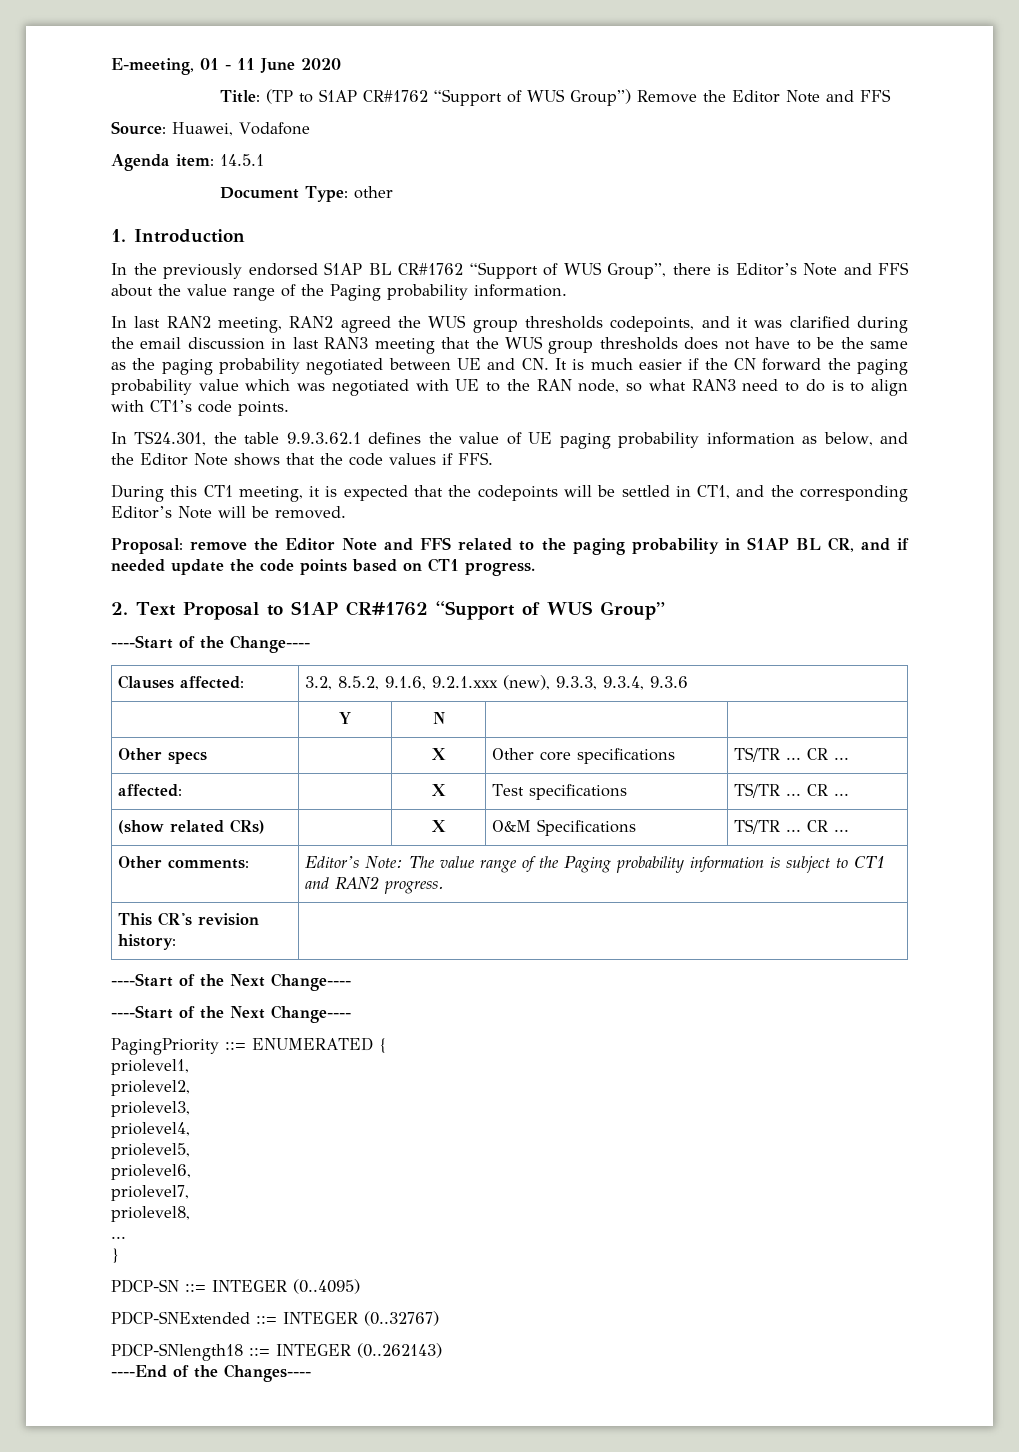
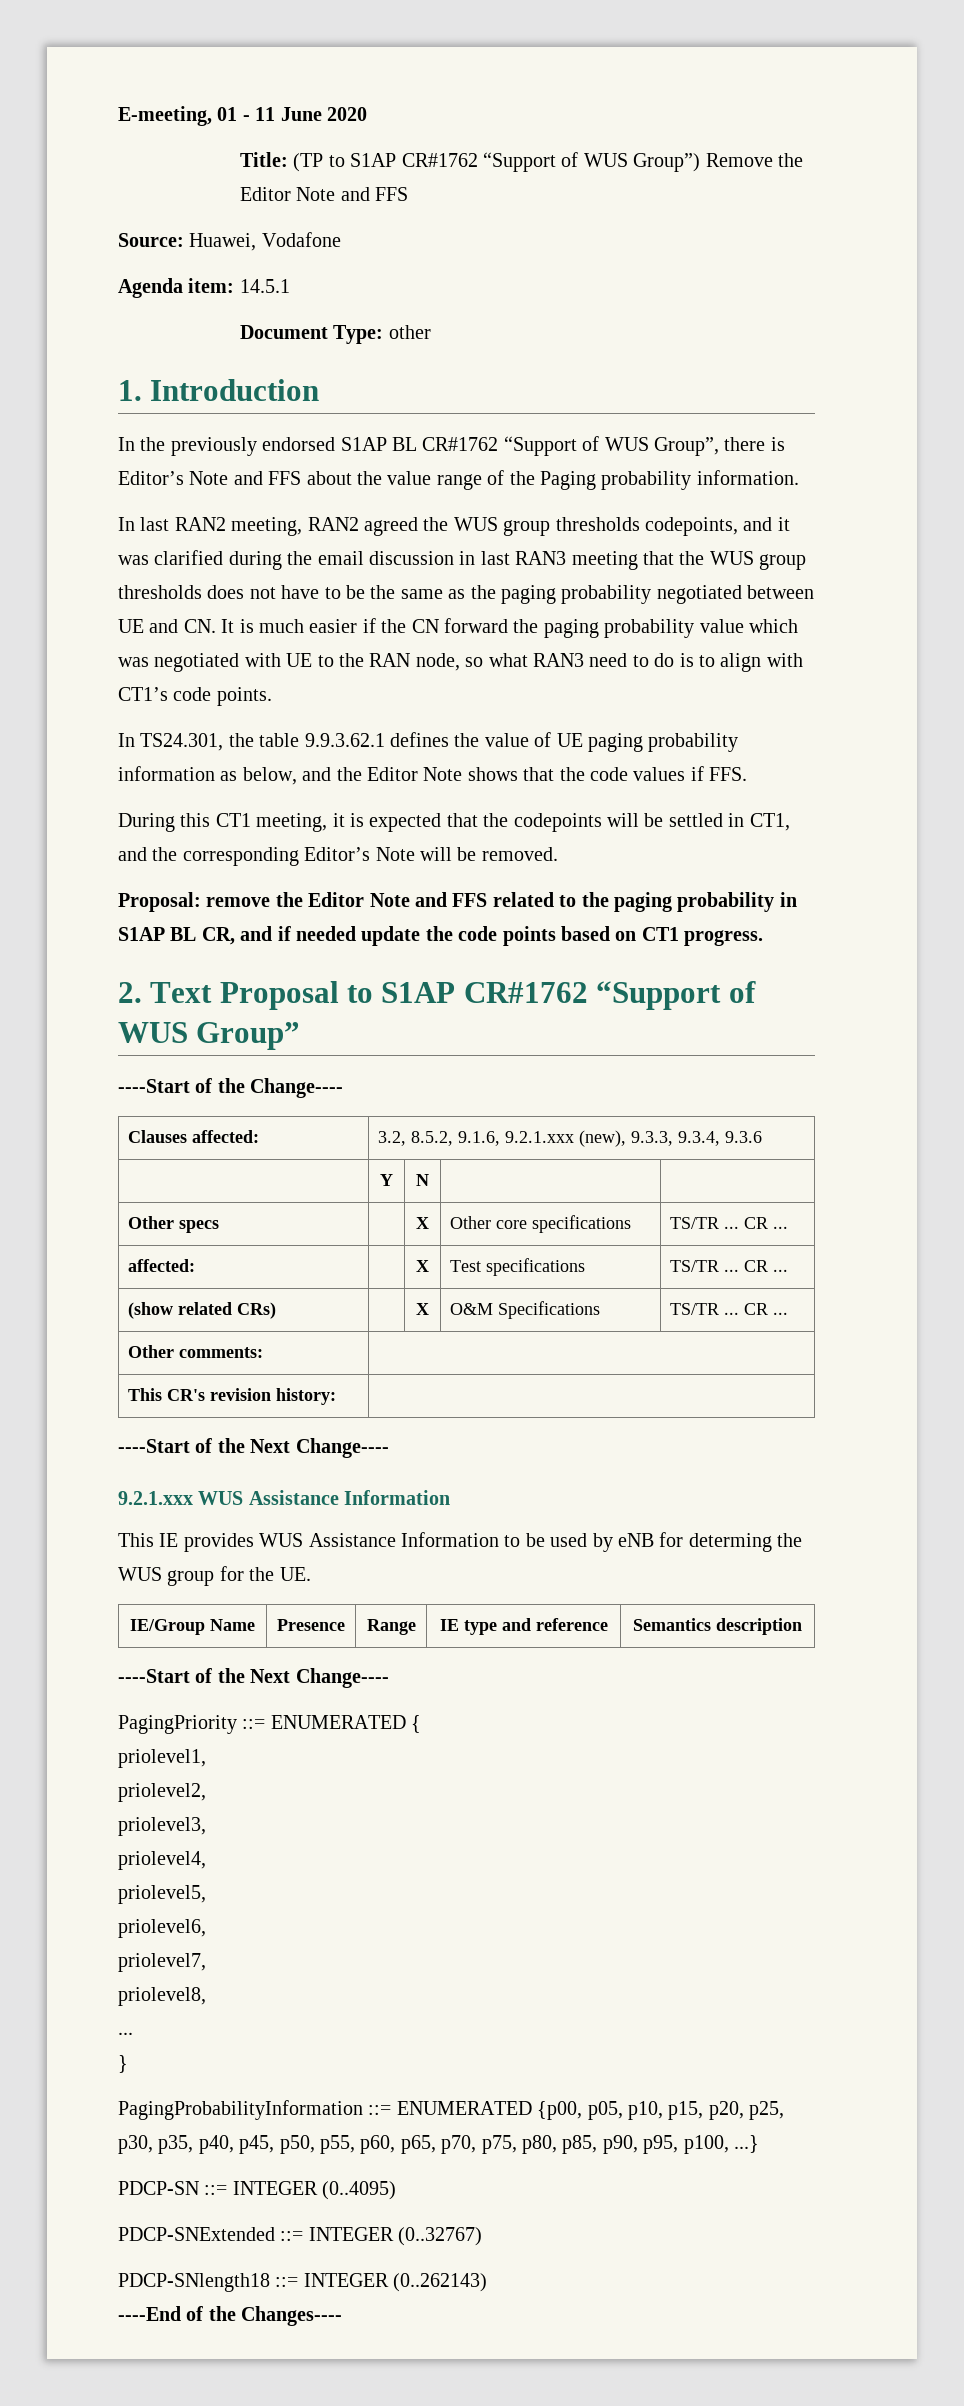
[305,856,886,873] [305,876,445,894] Editor’s Note: The value range of the Paging probability information is subject to CT1 and RAN2 progress. -> (263, 1352) none
(351, 982) none -> [118,1490,451,1505] [118,1532,803,1552] [118,1566,311,1586] [130,1619,255,1635] [277,1619,345,1631] [366,1619,416,1635] [439,1618,608,1635] [633,1618,802,1635] // 9.2.1.xxx WUS Assistance Information // This IE provides WUS Assistance Information to be used by eNB for determing the WUS group for the UE. // IE/Group Name | Presence | Range | IE type and reference | Semantics description
(119, 1255) none -> [118,2100,785,2120] [118,2135,759,2154] // PagingProbabilityInformation ::= ENUMERATED {p00, p05, p10, p15, p20, p25, p30, p35, p40, p45, p50, p55, p60, p65, p70, p75, p80, p85, p90, p95, p100, ...}

